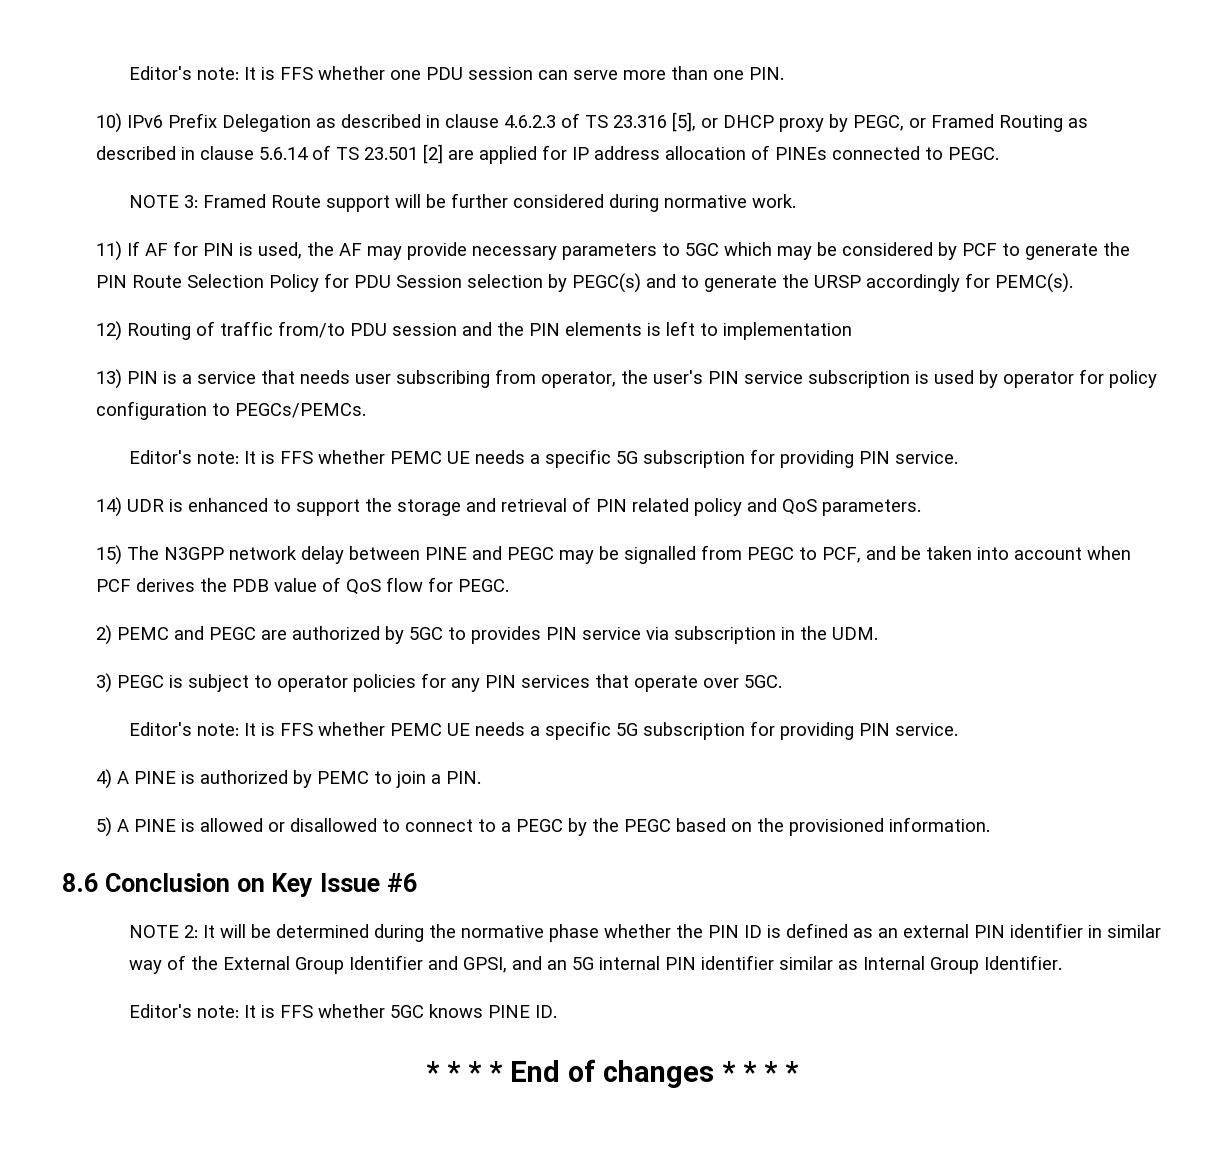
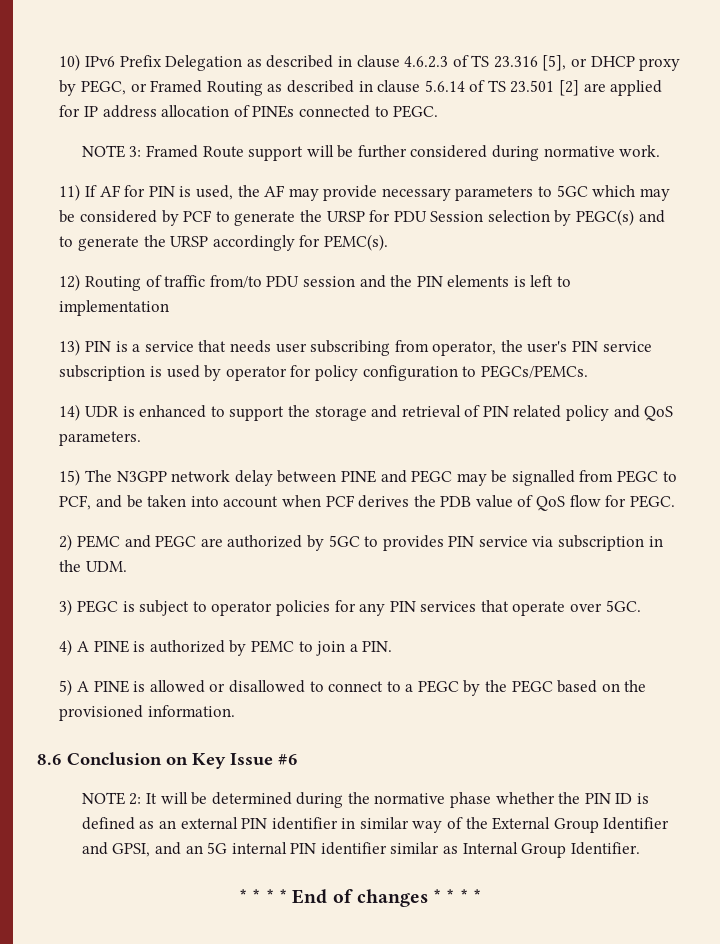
[129,66,785,80] Editor's note: It is FFS whether one PDU session can serve more than one PIN. // -> (59, 62) none
[95,274,319,292] PIN Route Selection Policy -> [326,211,365,222] URSP
[129,449,959,468] // Editor's note: It is FFS whether PEMC UE needs a specific 5G subscription for providing PIN service. -> (588, 371) none
[129,721,959,740] // Editor's note: It is FFS whether PEMC UE needs a specific 5G subscription for providing PIN service. -> (641, 606) none
[129,1004,558,1018] // Editor's note: It is FFS whether 5GC knows PINE ID. -> (640, 848) none

